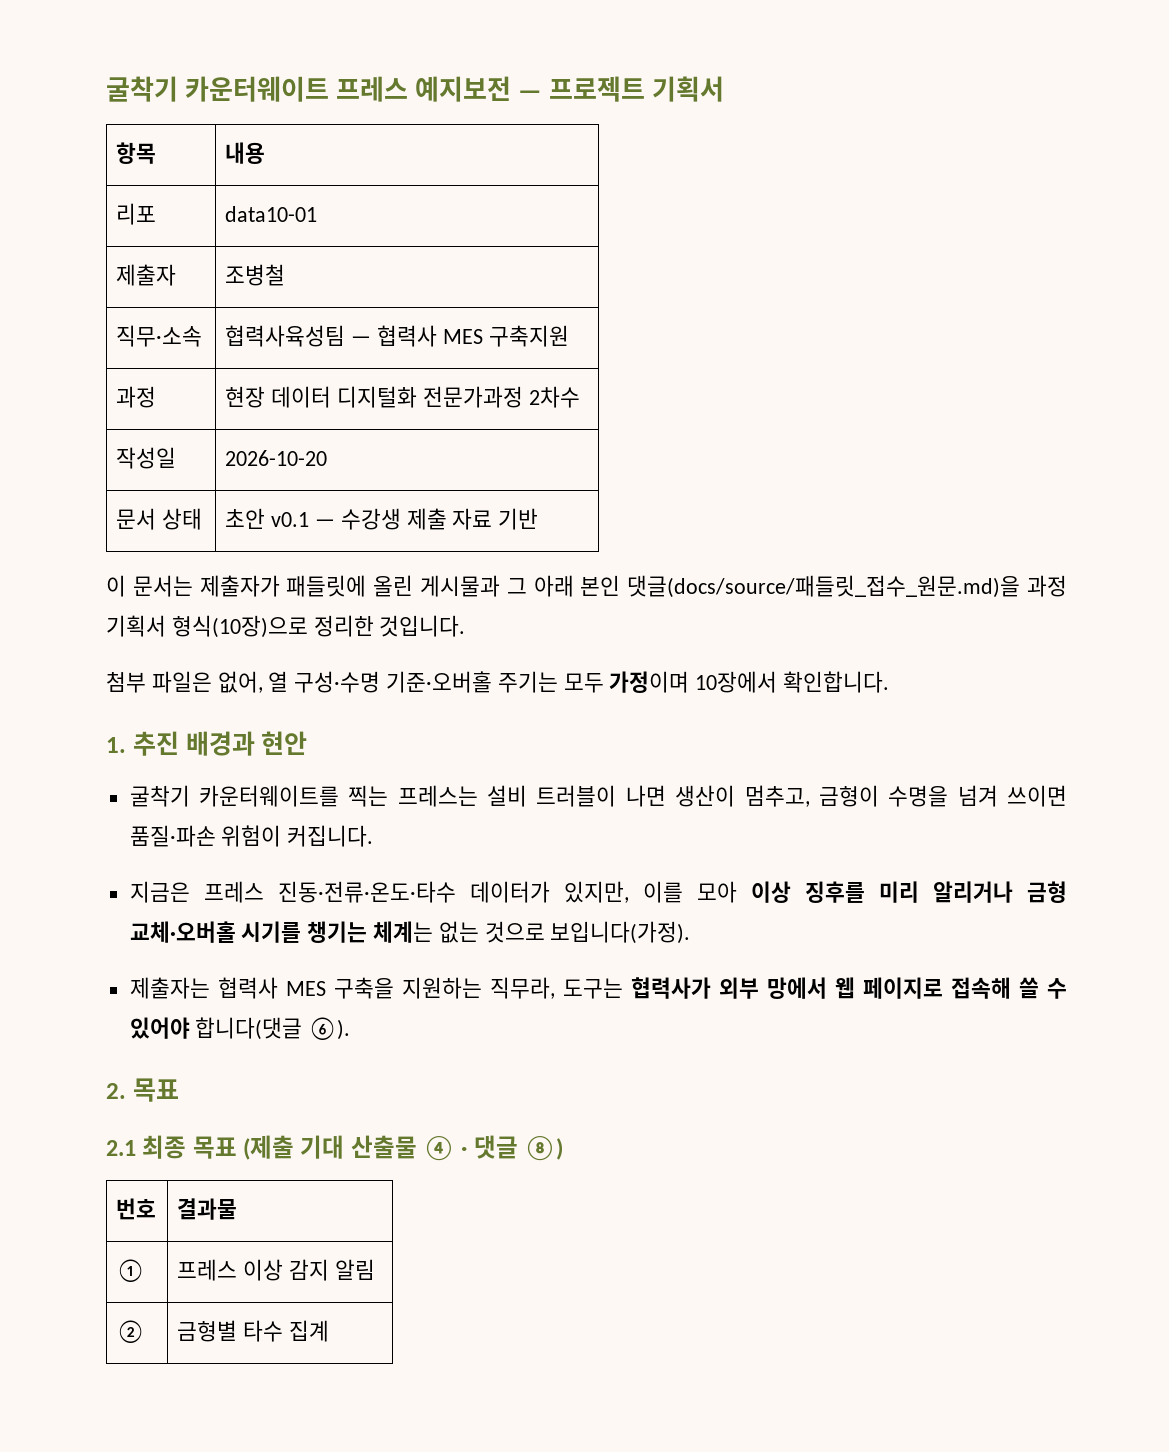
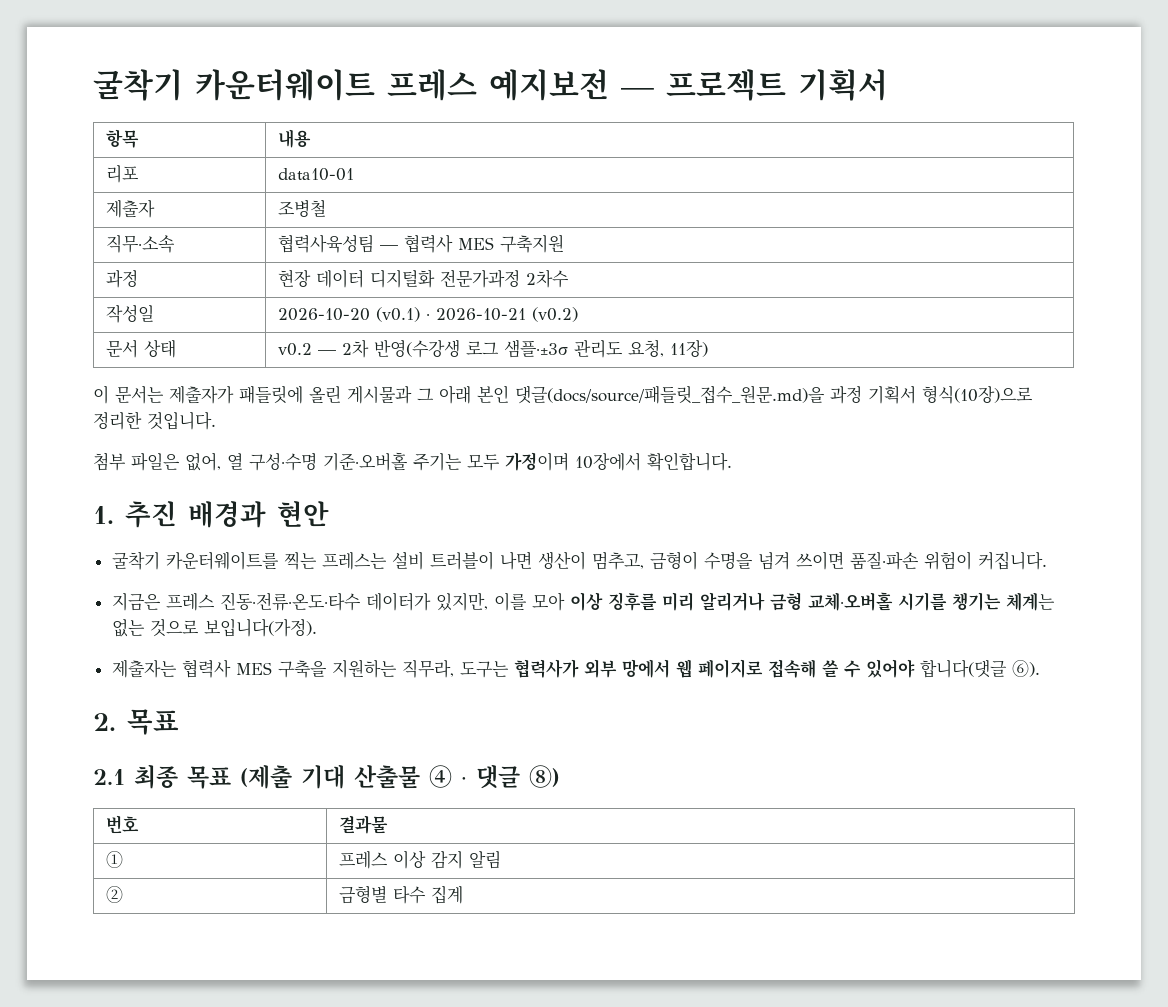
[116,508,203,530] [225,508,539,530] // 문서 상태 | 초안 v0.1 — 수강생 제출 자료 기반 -> [376,307,579,322] [106,339,177,358] [278,339,709,358] (v0.1) · 2026-10-21 (v0.2) // 문서 상태 | v0.2 — 2차 반영(수강생 로그 샘플·±3σ 관리도 요청, 11장)

